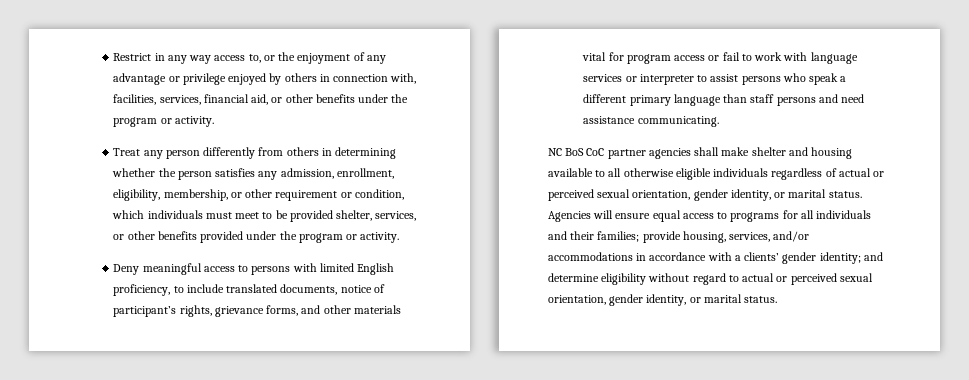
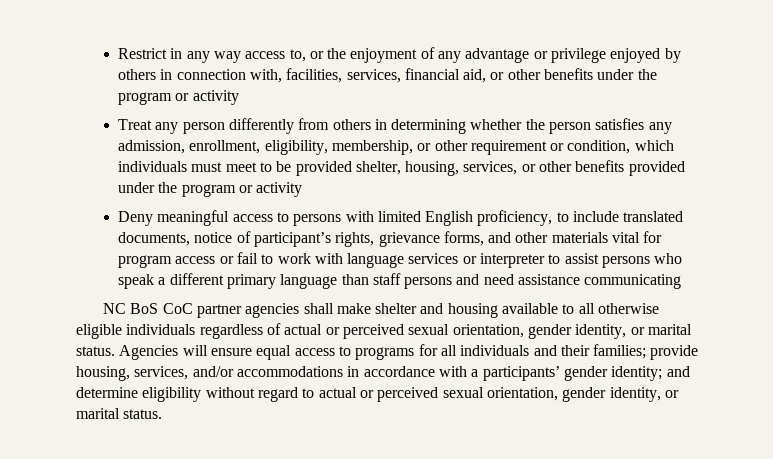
[174,116,214,127] activity. -> [192,90,239,105] activity
(373, 215) none -> [405,161,460,176] housing,
[360,232,400,243] activity. -> [256,182,303,197] activity
[637,116,719,127] communicating. -> [584,274,682,289] communicating
[744,252,780,261] clients’ -> [482,366,560,381] participants’

